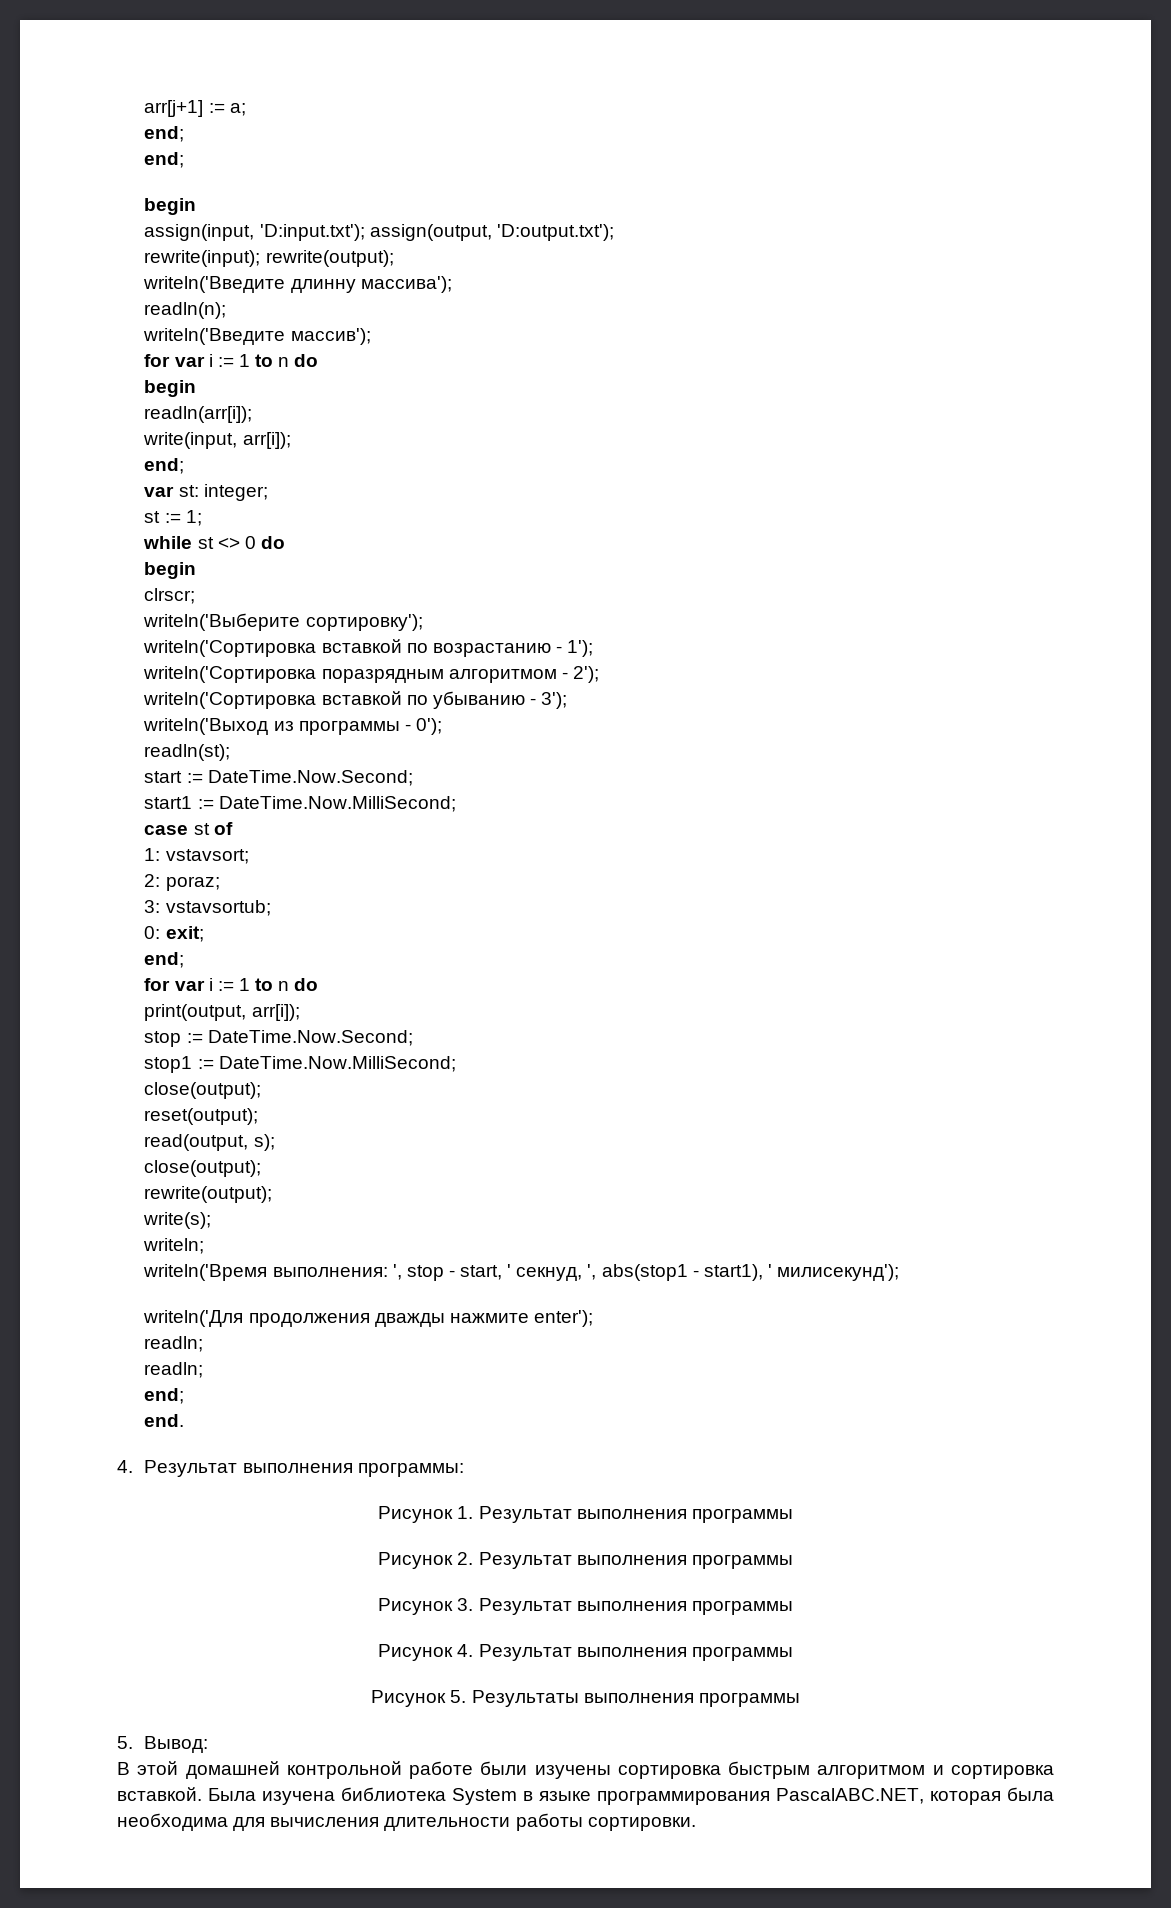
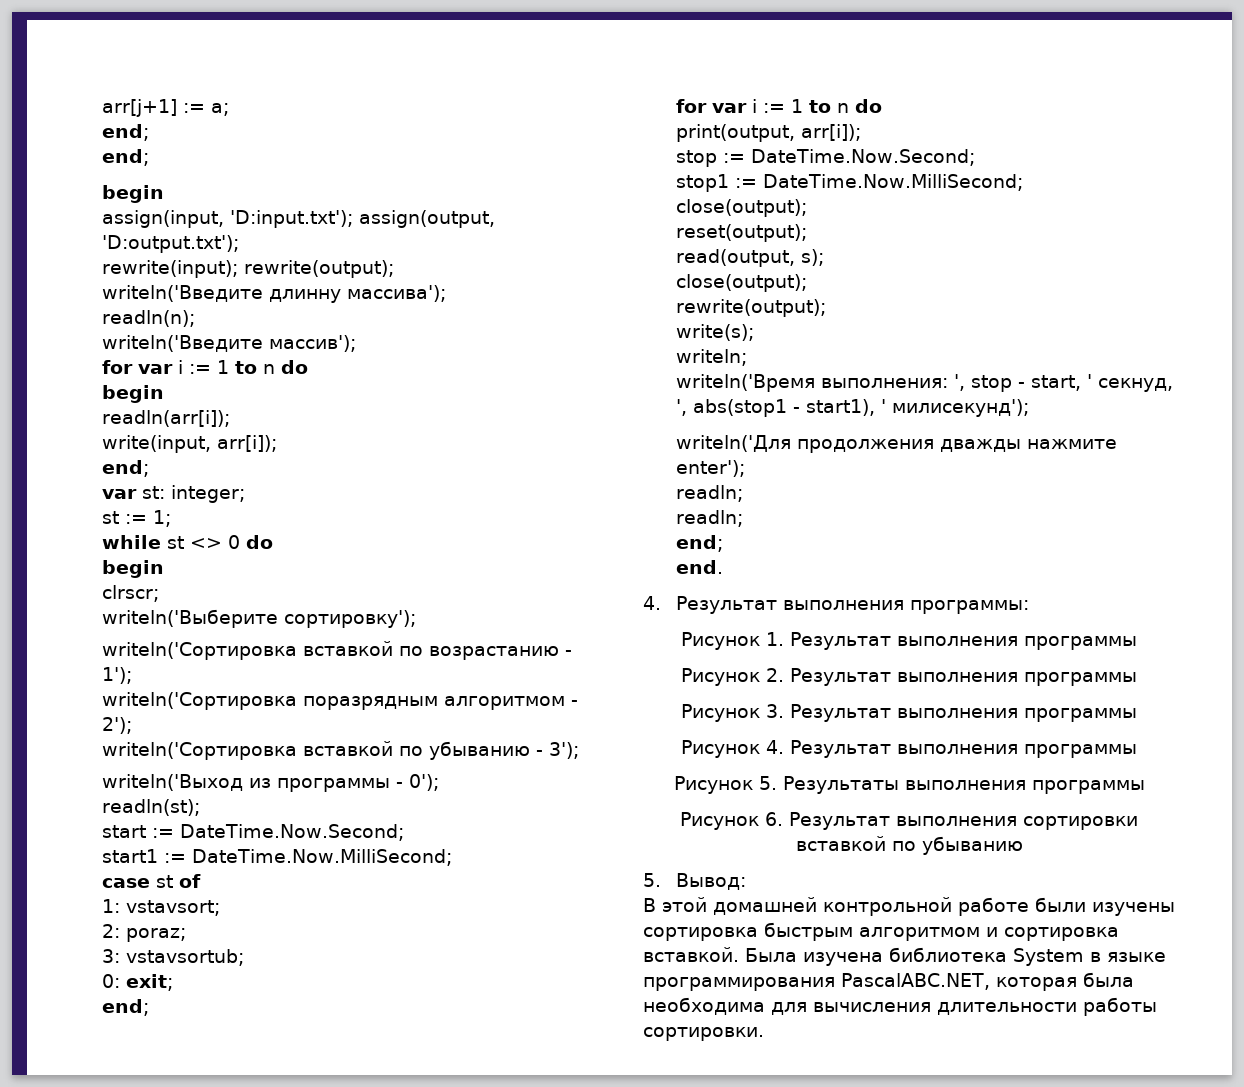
(800, 1700) none -> [680,812,1138,830] [795,836,1023,855] // Рисунок 6. Результат выполнения сортировки вставкой по убыванию

